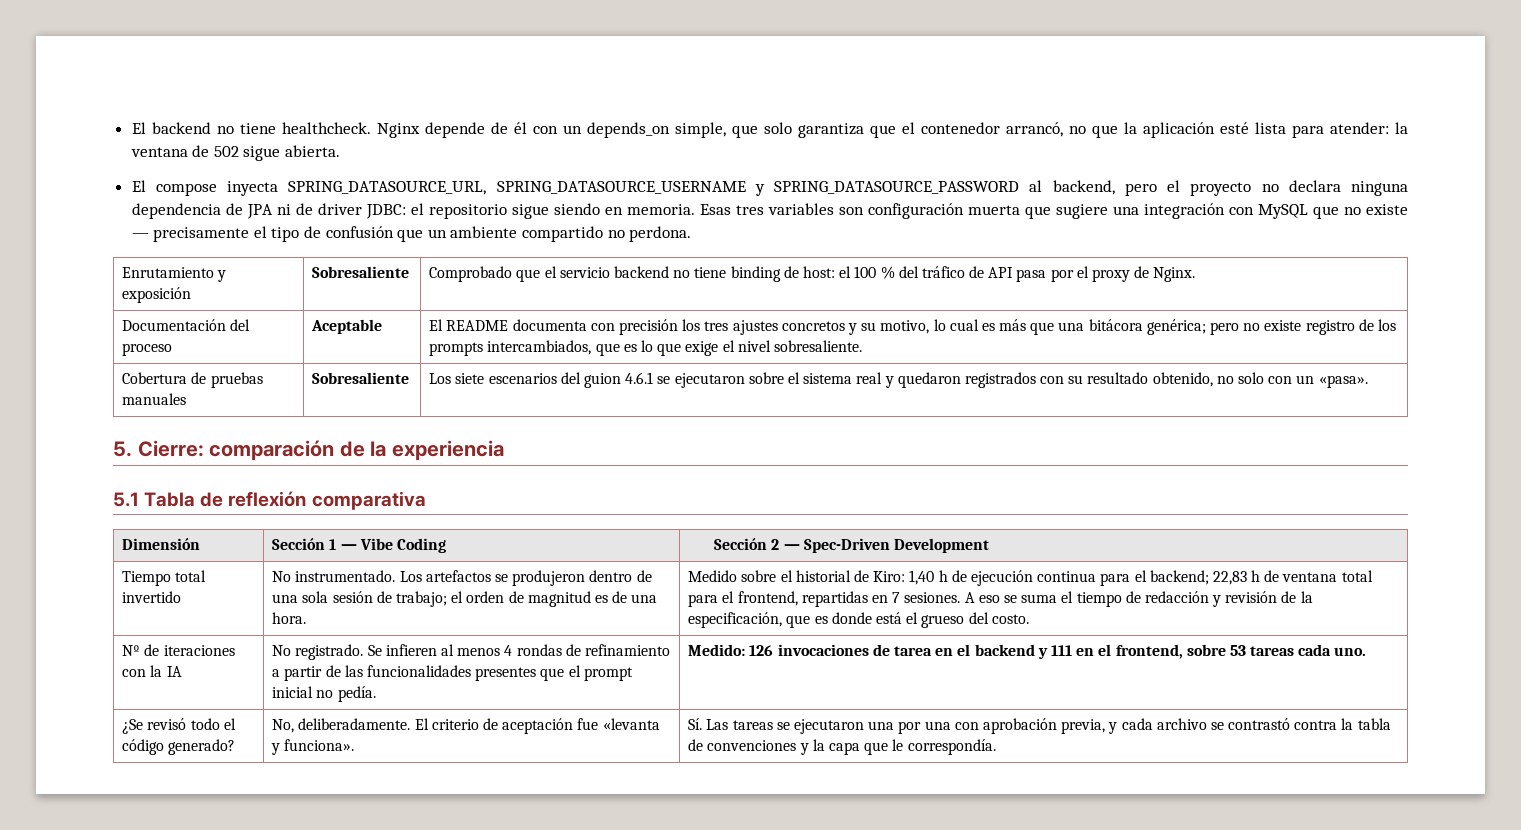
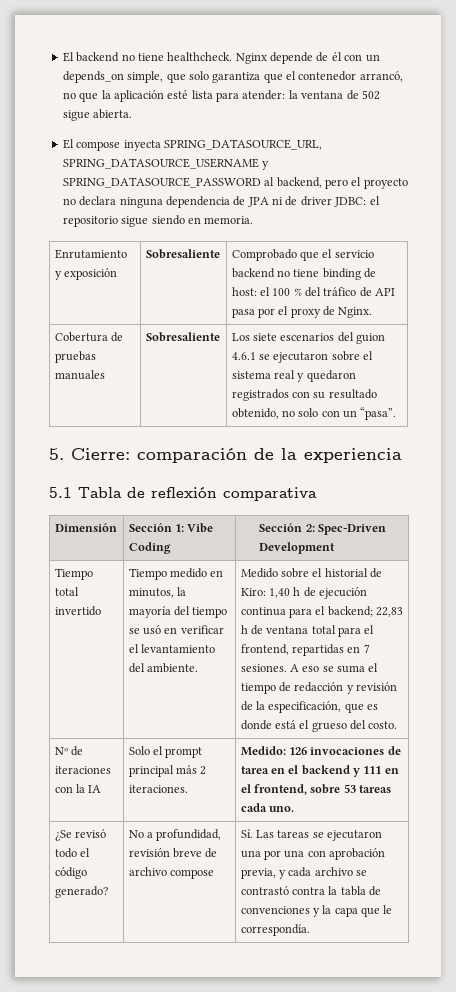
[699,203,1408,219] [131,226,692,242] Esas tres variables son configuración muerta que sugiere una integración con MySQL que no existe — precisamente el tipo de confusión que un ambiente compartido no perdona. -> (254, 220) none
[122,319,251,331] [122,343,173,356] [311,319,383,334] [429,319,1396,335] [429,340,862,356] // Documentación del proceso | Aceptable | El README documenta con precisión los tres ajustes concretos y su motivo, lo cual es más que una bitácora genérica; pero no existe registro de los prompts intercambiados, que es lo que exige el nivel sobresaliente. -> (373, 312) none
[1318,375,1368,388] «pasa». -> [360,407,397,420] “pasa”.
[329,539,357,550] 1 — -> [174,524,184,532] 1:
[771,539,800,550] 2 — -> [305,524,315,532] 2:
[272,570,652,586] [272,591,658,607] [272,612,307,624] No instrumentado. Los artefactos se produjeron dentro de una sola sesión de trabajo; el orden de magnitud es de una hora. -> [128,568,224,580] [128,587,186,598] [128,606,228,618] [128,625,224,635] [128,644,215,653] [128,663,198,673] Tiempo medido en minutos, la mayoría del tiempo se usó en verificar el levantamiento del ambiente.
[272,644,670,660] [272,665,633,681] [272,686,376,702] No registrado. Se infieren al menos 4 rondas de refinamiento a partir de las funcionalidades presentes que el prompt inicial no pedía. -> [128,746,203,758] [128,765,207,777] [128,785,188,793] Solo el prompt principal más 2 iteraciones.
[272,718,660,734] [271,739,355,755] No, deliberadamente. El criterio de aceptación fue «levanta y funciona». -> [128,829,222,841] [128,848,218,858] [128,867,214,879] No a profundidad, revisión breve de archivo compose

